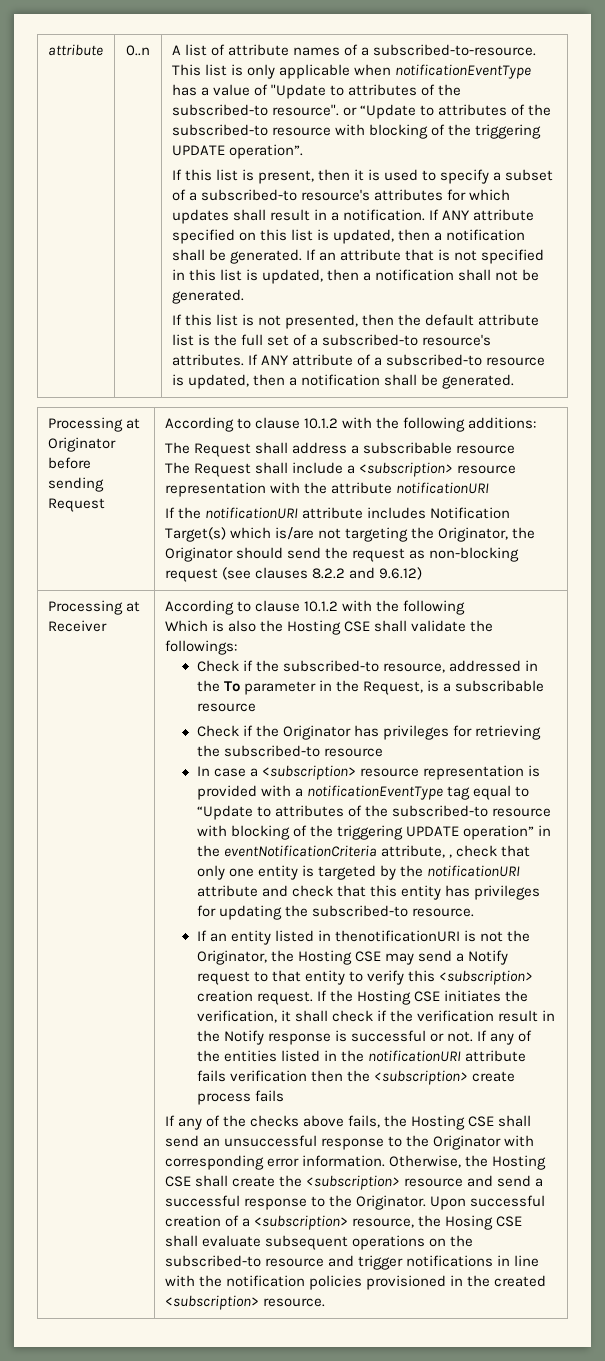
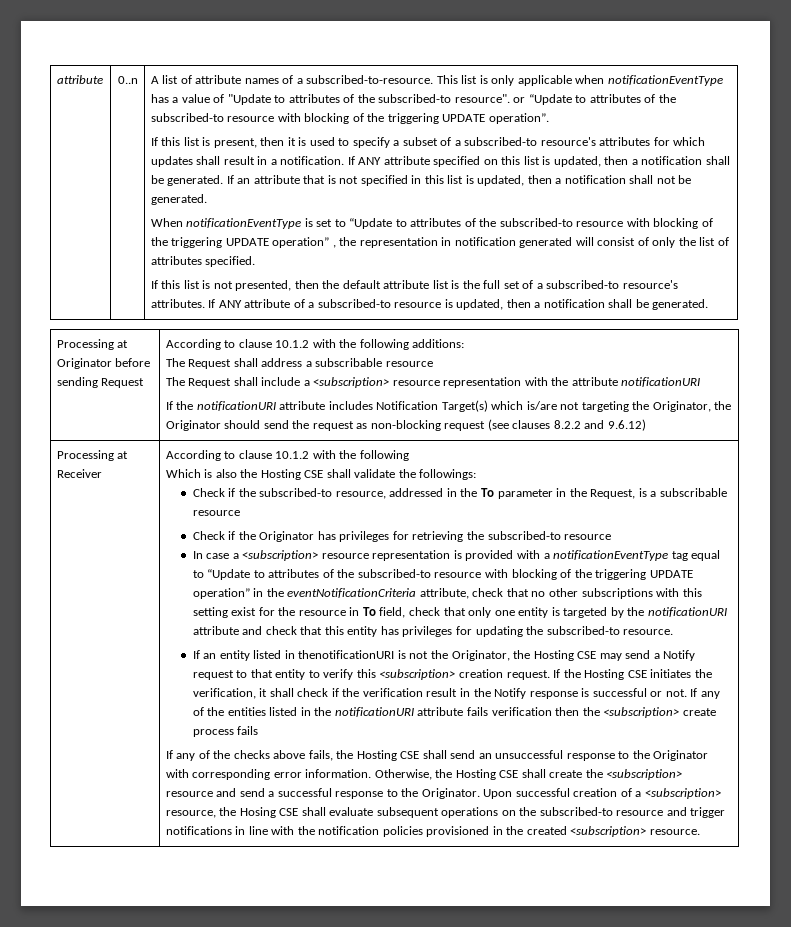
(244, 296) none -> [150,218,713,229] [150,237,729,248] [150,256,256,267] // When notificationEventType is set to “Update to attributes of the subscribed-to resource with blocking of the triggering UPDATE operation” , the representation in notification generated will consist of only the list of attributes specified.
[448,854,452,858] , -> [472,588,702,599] [192,607,406,618] check that no other subscriptions with this setting exist for the resource in To field,

